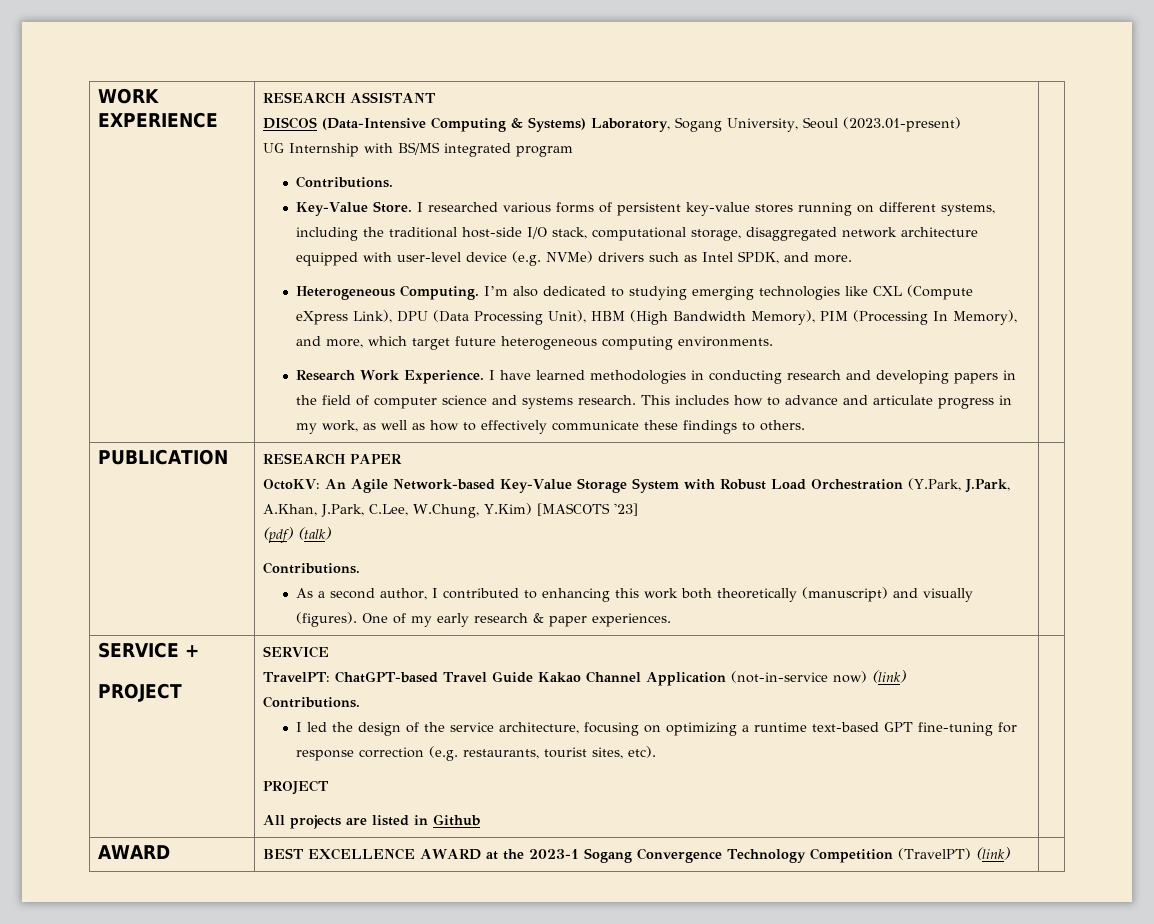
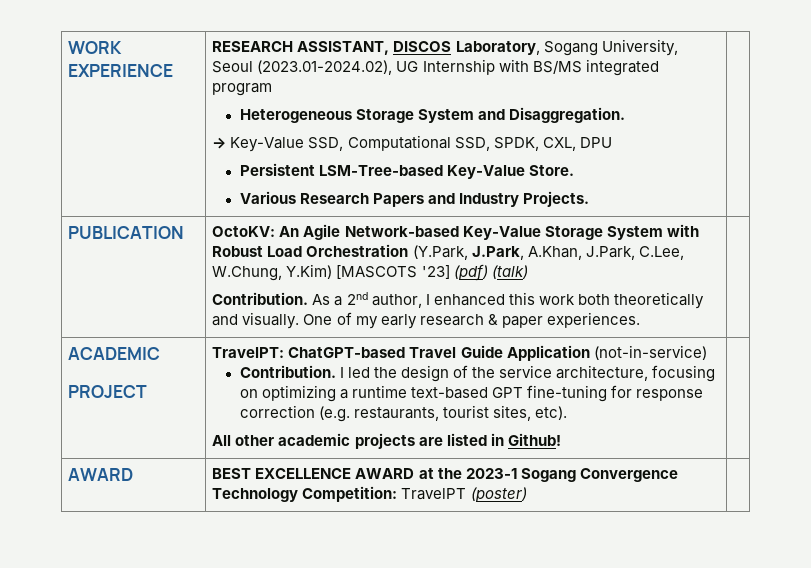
[350,92,437,103] [263,117,587,132] ASSISTANT // DISCOS (Data-Intensive Computing & Systems) -> [297,41,452,55] ASSISTANT, DISCOS
[842,117,961,132] (2023.01-present) // -> [257,60,393,75] (2023.01-2024.02),
[296,176,394,188] [296,201,996,216] [296,227,979,241] [296,251,853,266] [296,285,974,300] [296,310,1018,325] [296,336,774,350] [296,370,1017,384] [296,395,1013,409] [296,420,806,434] Contributions. // Key-Value Store. I researched various forms of persistent key-value stores running on different systems, including the traditional host-side I/O stack, computational storage, disaggregated network architecture equipped with user-level device (e.g. NVMe) drivers such as Intel SPDK, and more. // Heterogeneous Computing. I’m also dedicated to studying emerging technologies like CXL (Compute eXpress Link), DPU (Data Processing Unit), HBM (High Bandwidth Memory), PIM (Processing In Memory), and more, which target future heterogeneous computing environments. // Research Work Experience. I have learned methodologies in conducting research and developing papers in the field of computer science and systems research. This includes how to advance and articulate progress in my work, as well as how to effectively communicate these findings to others. -> [239,107,625,123] [212,135,612,152] [239,163,574,179] [239,191,589,207] Heterogeneous Storage System and Disaggregation. // → Key-Value SSD, Computational SSD, SPDK, CXL, DPU // Persistent LSM-Tree-based Key-Value Store. // Various Research Papers and Industry Projects.
[263,453,403,465] RESEARCH PAPER // -> (185, 232) none
(638, 509) // -> (450, 272) none
[263,562,361,574] Contributions. // -> [212,292,309,305] Contribution.
[330,588,376,599] second -> [346,292,368,305] 2nd
[443,588,611,602] contributed to enhancing -> [433,294,505,306] enhanced
[802,587,974,602] [296,612,358,627] (manuscript) and visually (figures). -> [212,312,300,329] and visually.
[98,642,200,658] SERVICE + -> [68,347,161,360] ACADEMIC
[263,646,330,658] SERVICE // -> (148, 391) none
[537,670,906,686] [263,696,361,708] Kakao Channel Application (not-in-service now) (link) // Contributions. // -> [506,345,707,361] [239,365,336,378] Application (not-in-service) // Contribution.
[263,780,330,795] // PROJECT -> (567, 413) none
(286, 820) none -> [235,433,351,446] other academic
[433,814,481,826] Github -> [507,433,561,446] Github!
[809,847,1010,863] Competition (TravelPT) (link) -> [302,486,527,502] Competition: TravelPT (poster)

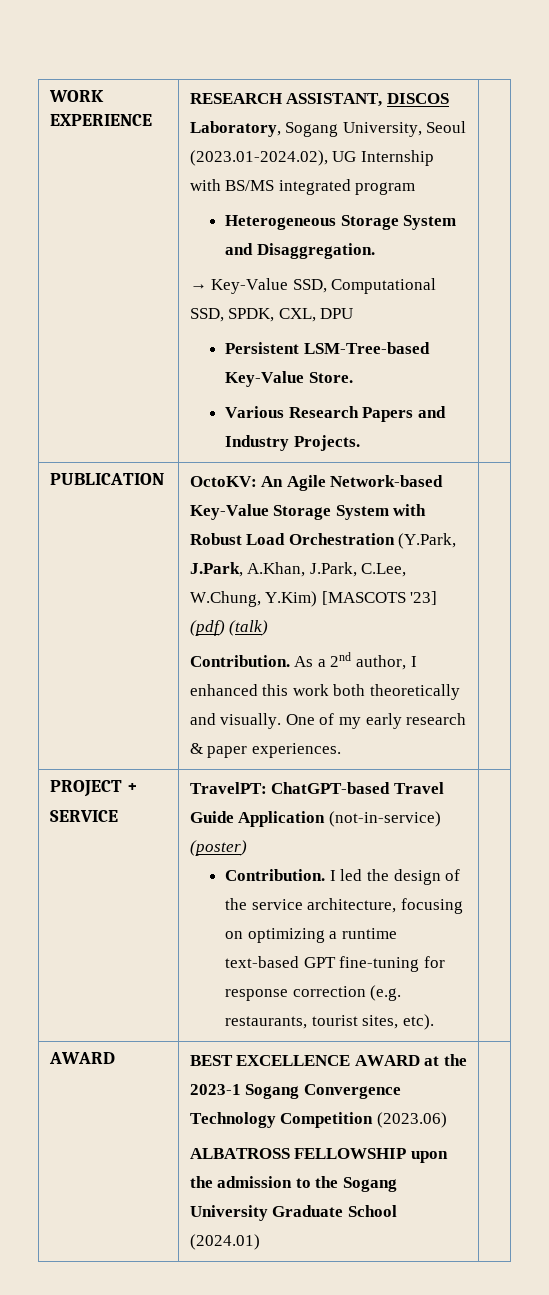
[68,347,161,360] [68,385,148,398] ACADEMIC // PROJECT -> [49,780,138,797] [49,810,118,822] PROJECT + // SERVICE
(707, 352) none -> [189,840,247,856] (poster)
[212,433,561,449] // All other academic projects are listed in Github! -> (434, 1022) none
[302,486,527,502] Competition: TravelPT (poster) -> [280,1112,447,1128] [189,1148,448,1163] [189,1176,397,1192] [189,1205,397,1221] [189,1234,260,1250] Competition (2023.06) // ALBATROSS FELLOWSHIP upon the admission to the Sogang University Graduate School (2024.01)

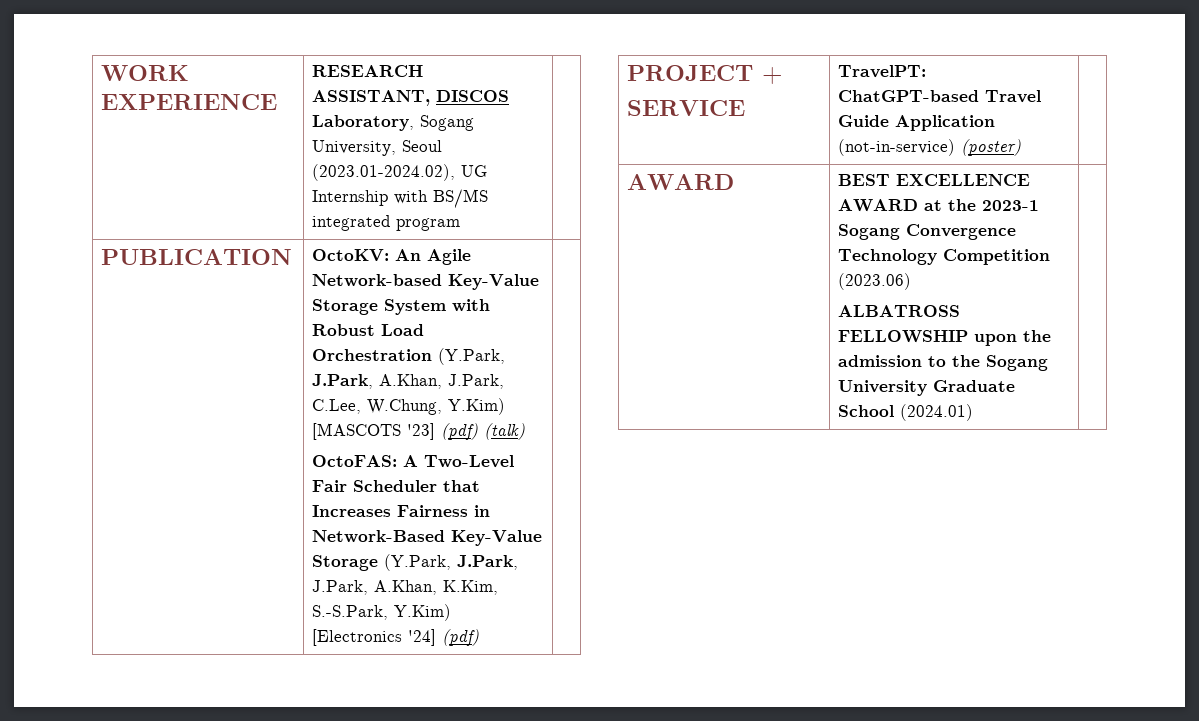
[225,215,457,230] [225,243,375,259] [189,278,437,294] [189,308,354,322] [225,342,430,354] [225,371,353,387] [225,406,446,422] [225,435,360,451] // Heterogeneous Storage System and Disaggregation. // → Key-Value SSD, Computational SSD, SPDK, CXL, DPU // Persistent LSM-Tree-based Key-Value Store. // Various Research Papers and Industry Projects. -> (460, 224) none
[189,652,417,670] [189,684,460,700] [189,713,467,729] [189,743,341,758] Contribution. As a 2nd author, I enhanced this work both theoretically and visually. One of my early research & paper experiences. -> [311,455,514,468] [311,480,480,492] [311,505,490,517] [311,530,542,546] [311,554,518,571] [311,580,498,595] [311,604,451,621] [311,629,479,646] OctoFAS: A Two-Level Fair Scheduler that Increases Fairness in Network-Based Key-Value Storage (Y.Park, J.Park, J.Park, A.Khan, K.Kim, S.-S.Park, Y.Kim) [Electronics '24] (pdf)
[225,869,461,885] [225,898,463,914] [225,928,397,943] [225,956,445,972] [225,985,402,1001] [225,1014,434,1030] // Contribution. I led the design of the service architecture, focusing on optimizing a runtime text-based GPT fine-tuning for response correction (e.g. restaurants, tourist sites, etc). -> (1021, 147) none

